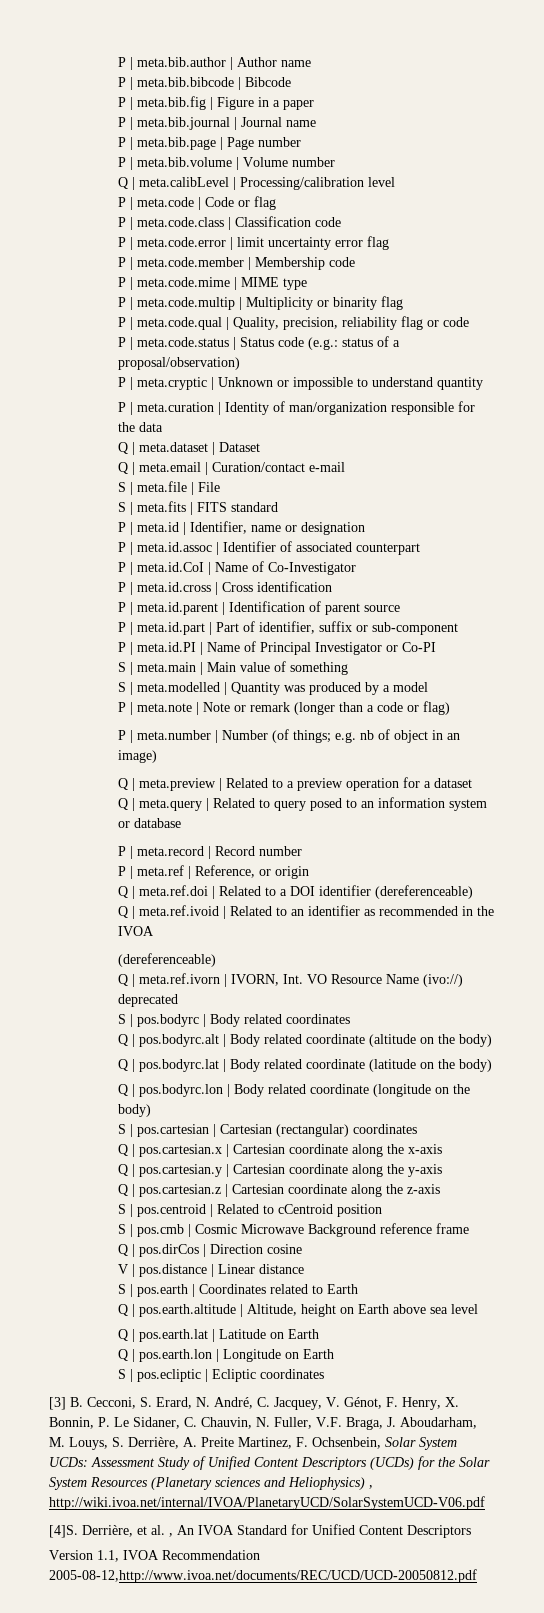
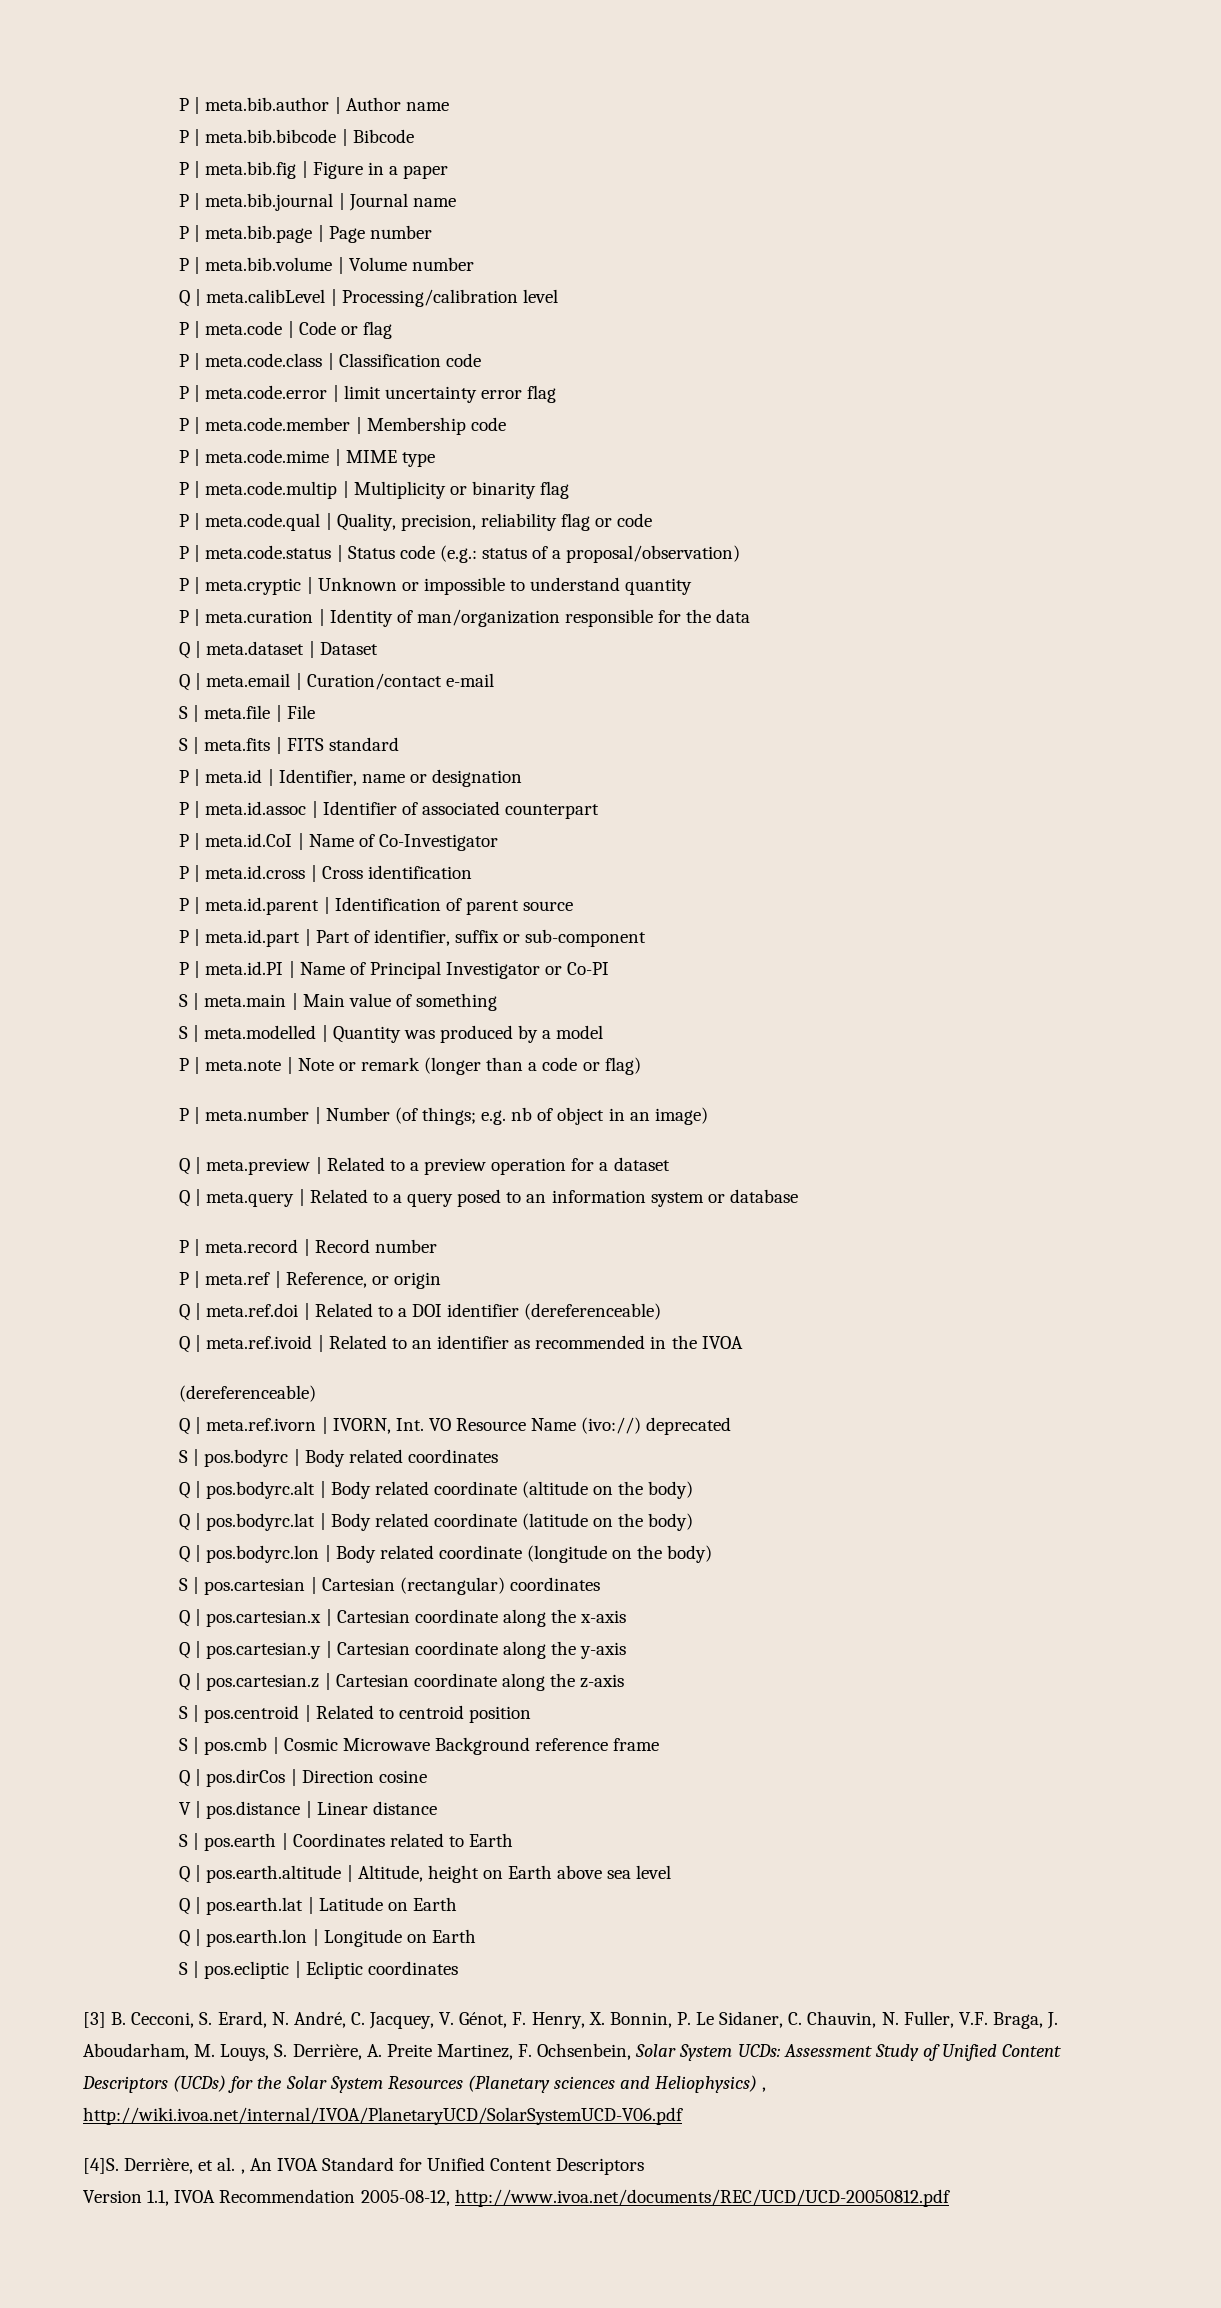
(270, 803) none -> [392,1194,402,1203] a
[277,1204,333,1214] cCentroid -> [398,1705,464,1719] centroid
[49,1569,477,1583] 2005-08-12,http://www.ivoa.net/documents/REC/UCD/UCD-20050812.pdf -> [360,2189,950,2207] 2005-08-12, http://www.ivoa.net/documents/REC/UCD/UCD-20050812.pdf

